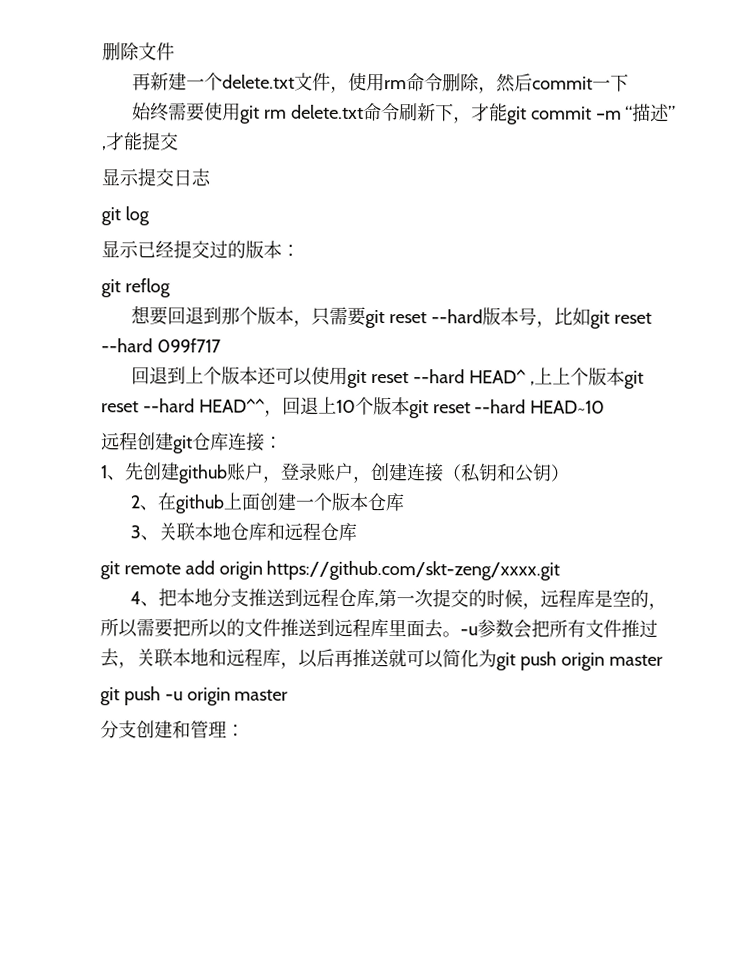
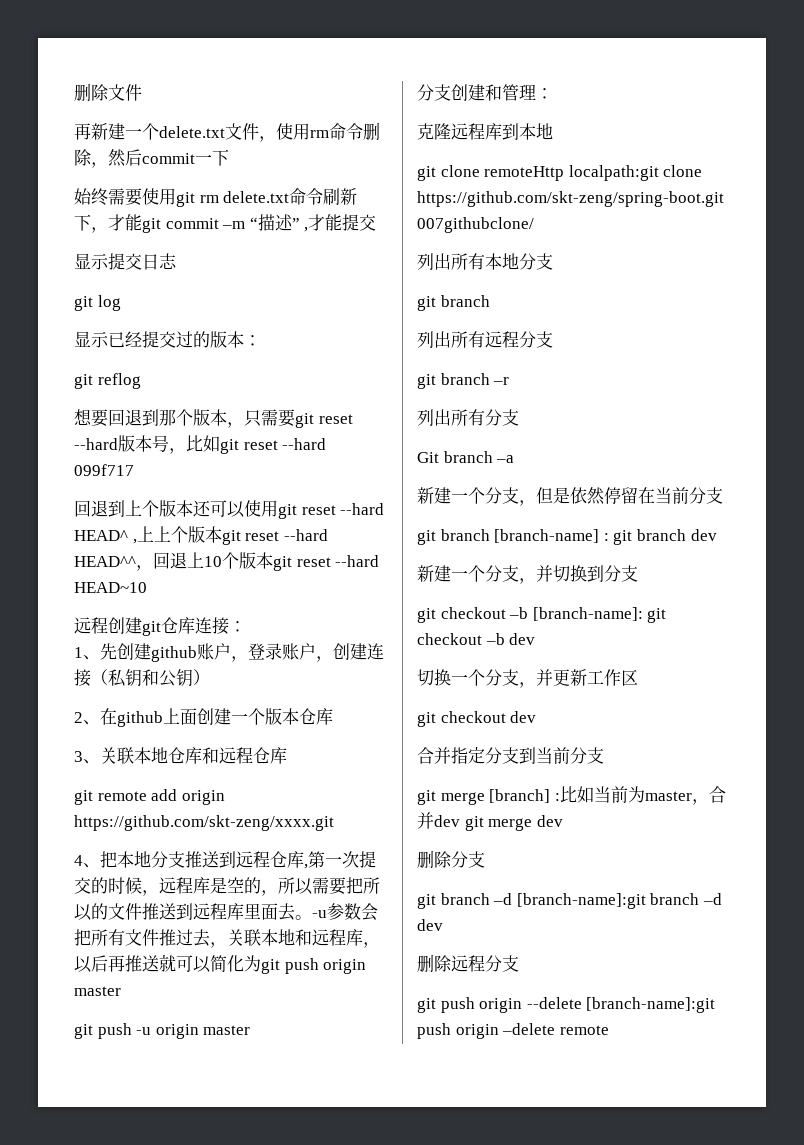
(245, 730) none -> [417,123,553,140] [417,165,703,181] [417,191,724,207] [417,217,534,233] [417,253,553,270] [417,295,490,311] [417,331,553,348] [417,373,510,389] [417,409,519,426] [417,451,515,463] [417,487,723,506] [417,529,717,545] [417,565,638,584] [417,607,667,623] [417,633,536,645] [417,669,638,688] [417,711,537,727] [417,747,604,764] [417,786,726,805] [417,812,563,831] [417,850,485,868] [417,893,722,909] [417,919,443,931] [417,954,519,972] [417,997,716,1013] [417,1023,609,1039] // 克隆远程库到本地 // git clone remoteHttp localpath:git clone https://github.com/skt-zeng/spring-boot.git 007githubclone/ // 列出所有本地分支 // git branch // 列出所有远程分支 // git branch –r // 列出所有分支 // Git branch –a // 新建一个分支，但是依然停留在当前分支 // git branch [branch-name] : git branch dev // 新建一个分支，并切换到分支 // git checkout –b [branch-name]: git checkout –b dev // 切换一个分支，并更新工作区 // git checkout dev // 合并指定分支到当前分支 // git merge [branch] :比如当前为master，合并dev git merge dev // 删除分支 // git branch –d [branch-name]:git branch –d dev // 删除远程分支 // git push origin --delete [branch-name]:git push origin –delete remote

